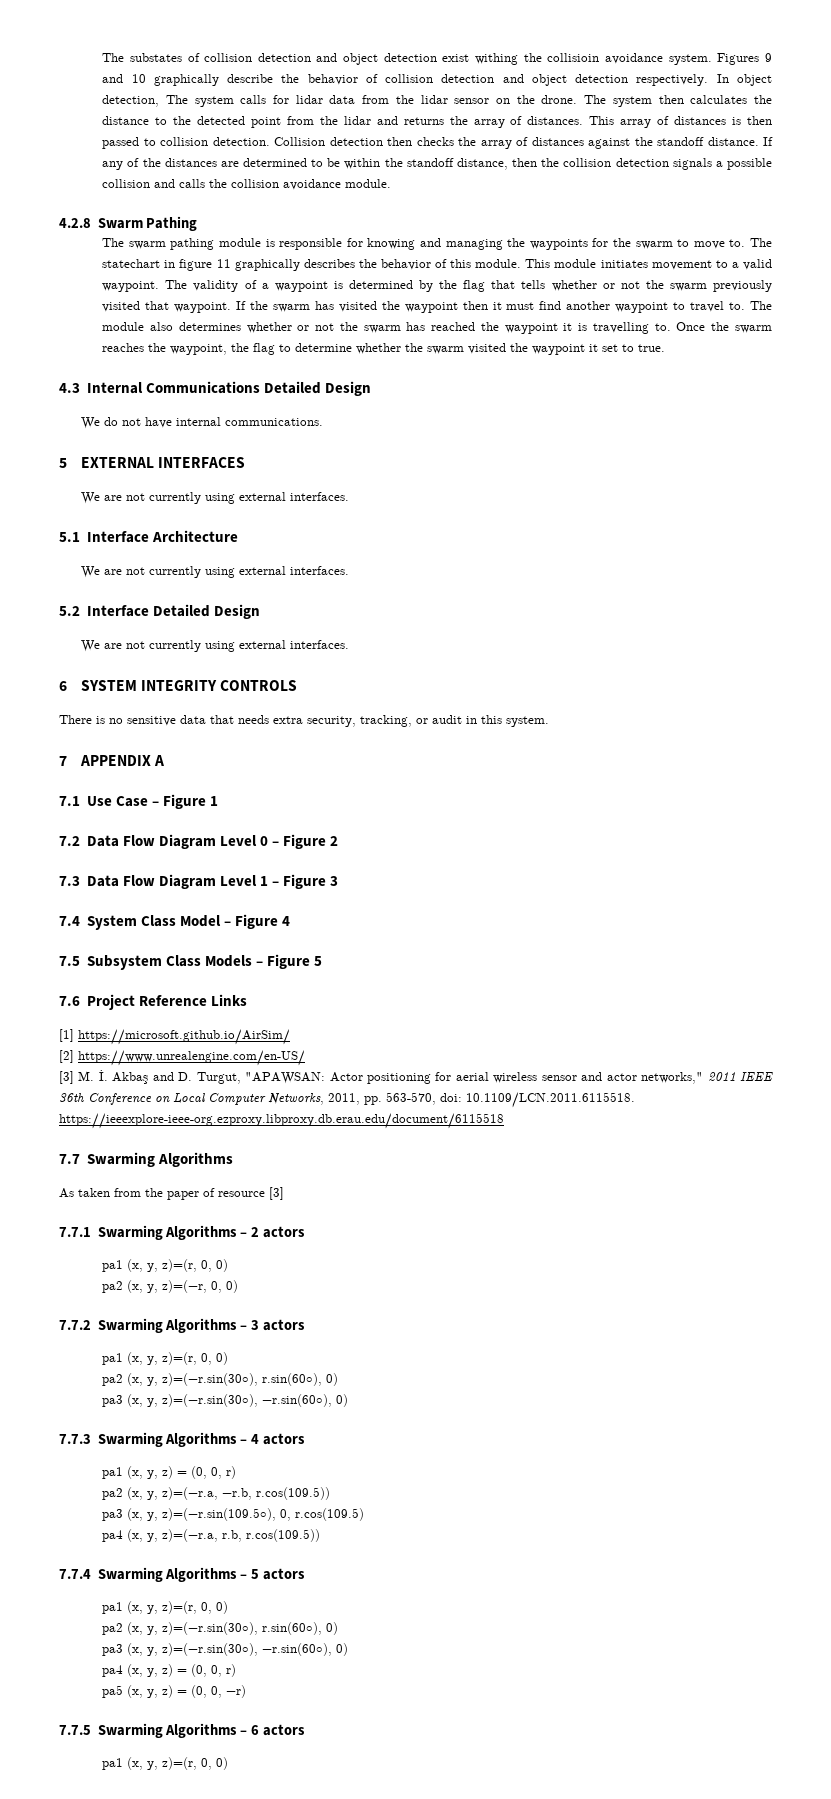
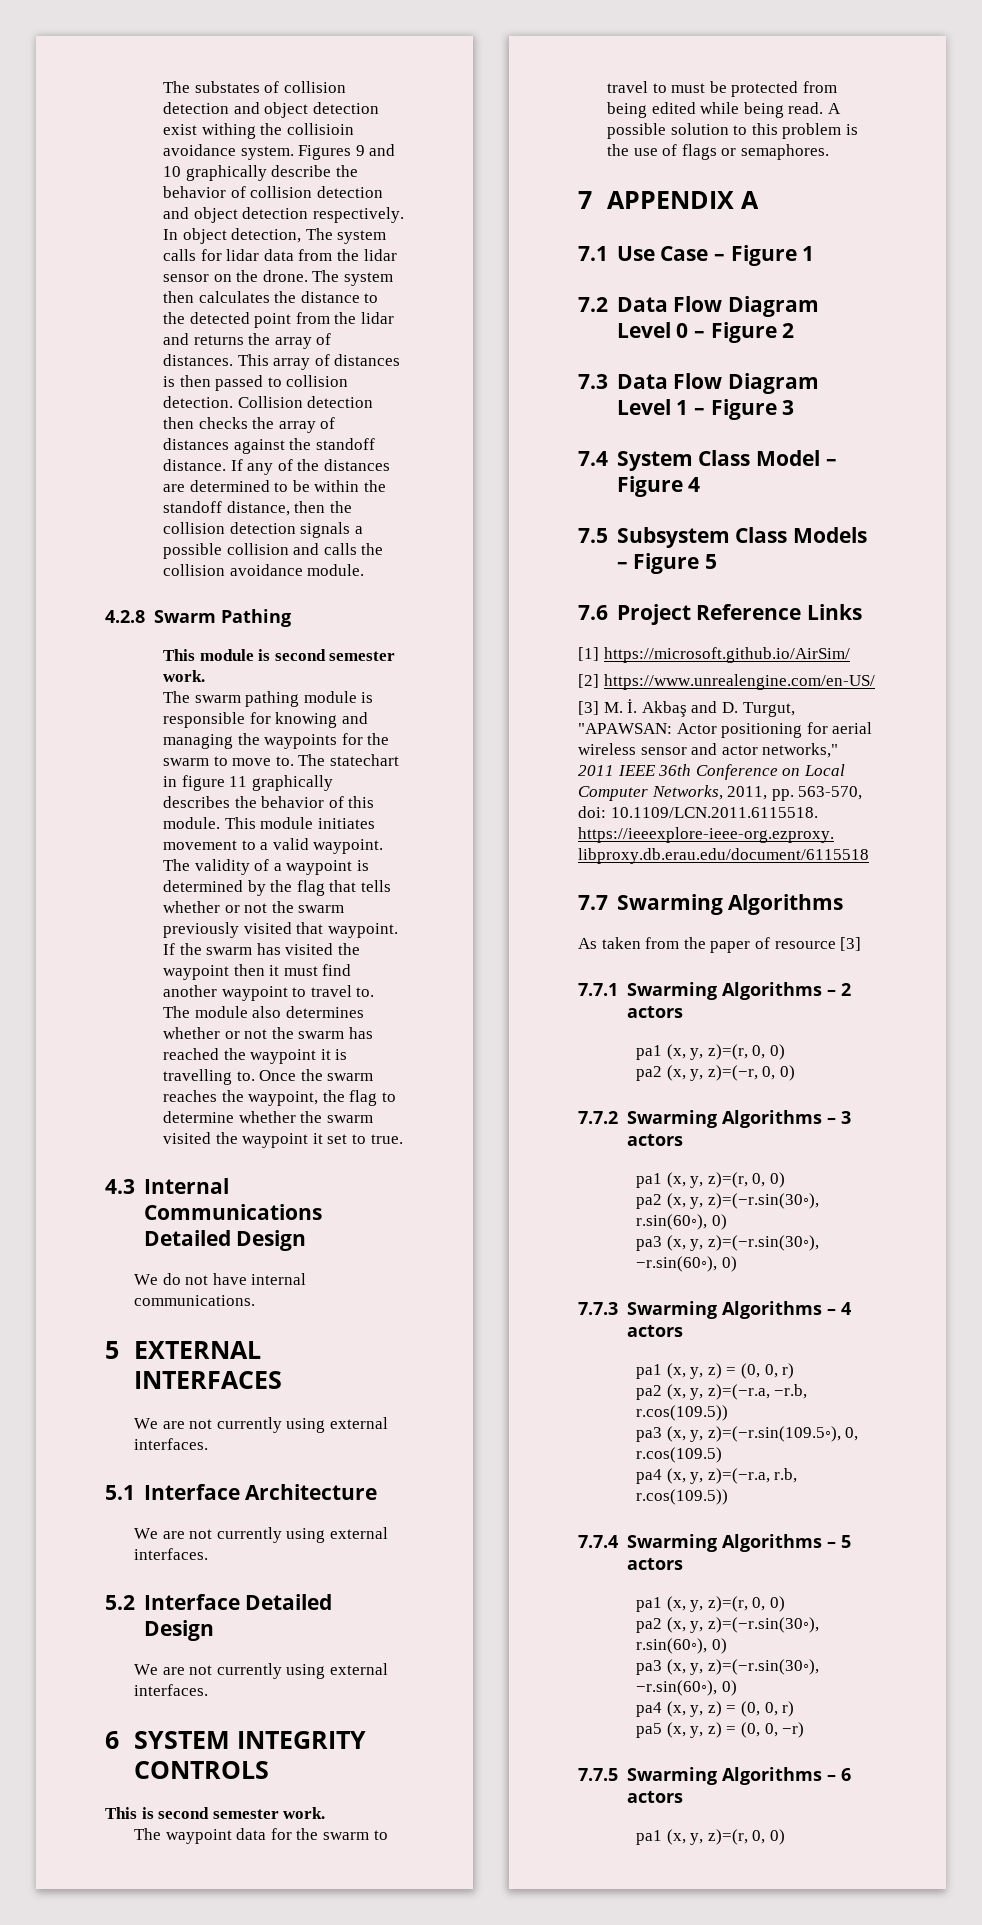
(198, 223) none -> [162,649,396,661] [162,670,205,682] // This module is second semester work.
[59,715,549,727] There is no sensitive data that needs extra security, tracking, or audit in this system. -> [105,1807,326,1819] [133,1828,388,1844] [606,81,837,97] [606,102,841,118] [606,123,858,139] [606,144,829,160] This is second semester work. // The waypoint data for the swarm to travel to must be protected from being edited while being read. A possible solution to this problem is the use of flags or semaphores.

